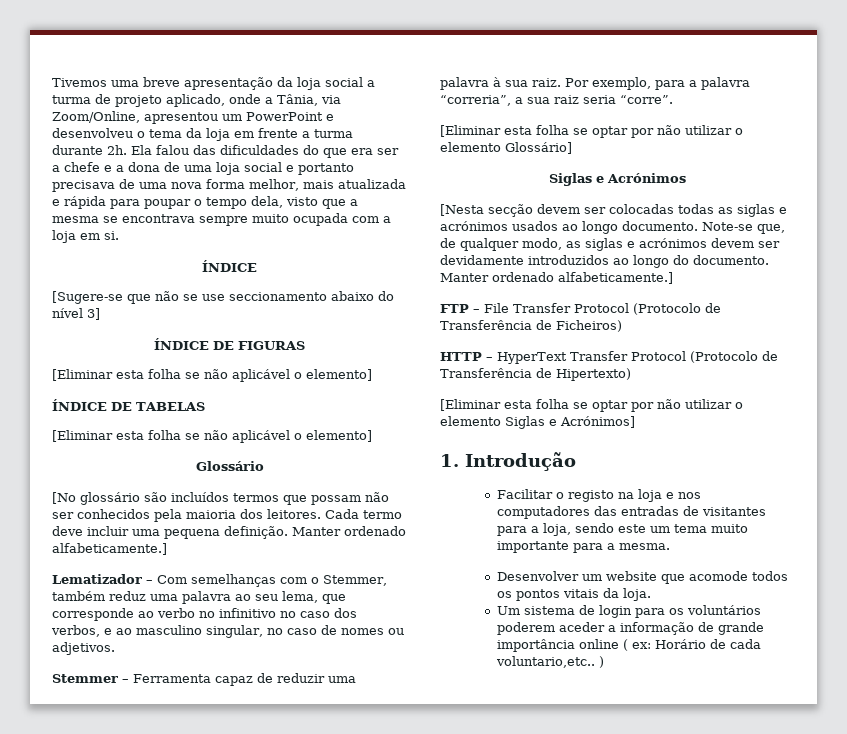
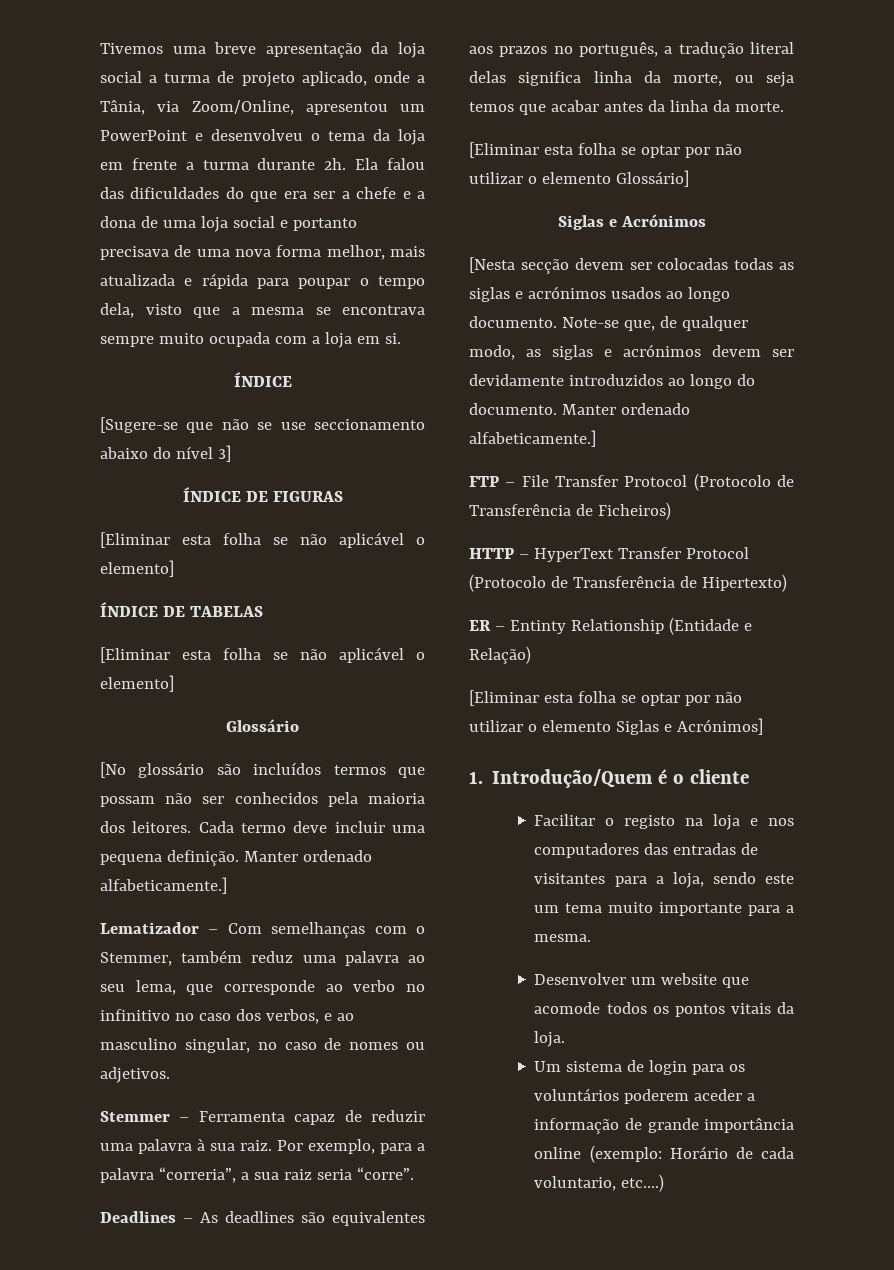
(673, 99) none -> [100,1211,425,1226] [469,42,794,58] [469,71,794,87] [469,100,784,115] // Deadlines – As deadlines são equivalentes aos prazos no português, a tradução literal delas significa linha da morte, ou seja temos que acabar antes da linha da morte.
(631, 374) none -> [469,617,752,635] [469,646,531,664] // ER – Entinty Relationship (Entidade e Relação)
[465,452,577,471] Introdução -> [492,769,749,788] Introdução/Quem é o cliente
[622,639,651,651] ( ex: -> [589,1145,662,1163] (exemplo:
[495,656,604,668] voluntario,etc.. ) -> [534,1174,665,1192] voluntario, etc.…)

